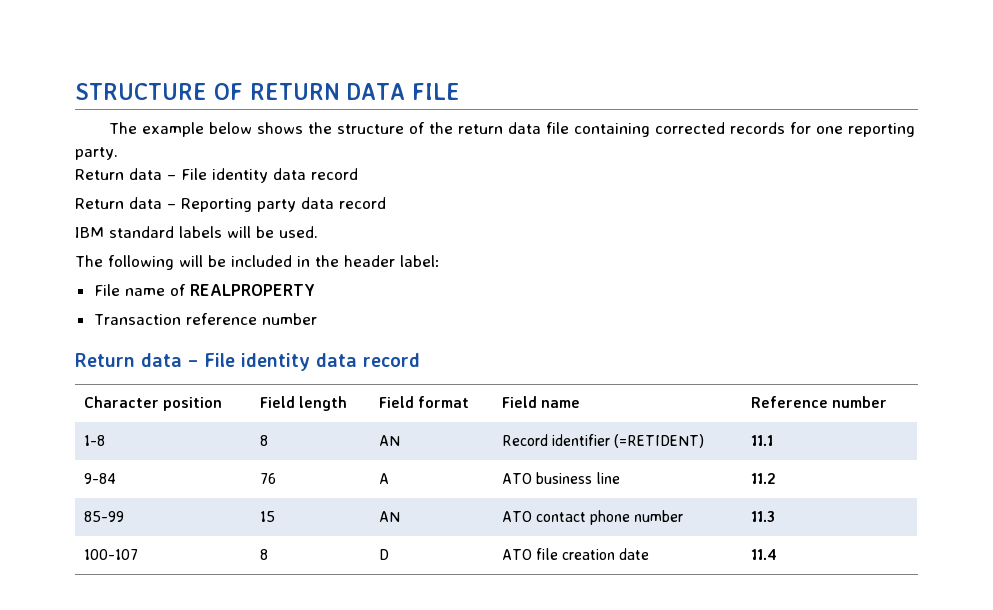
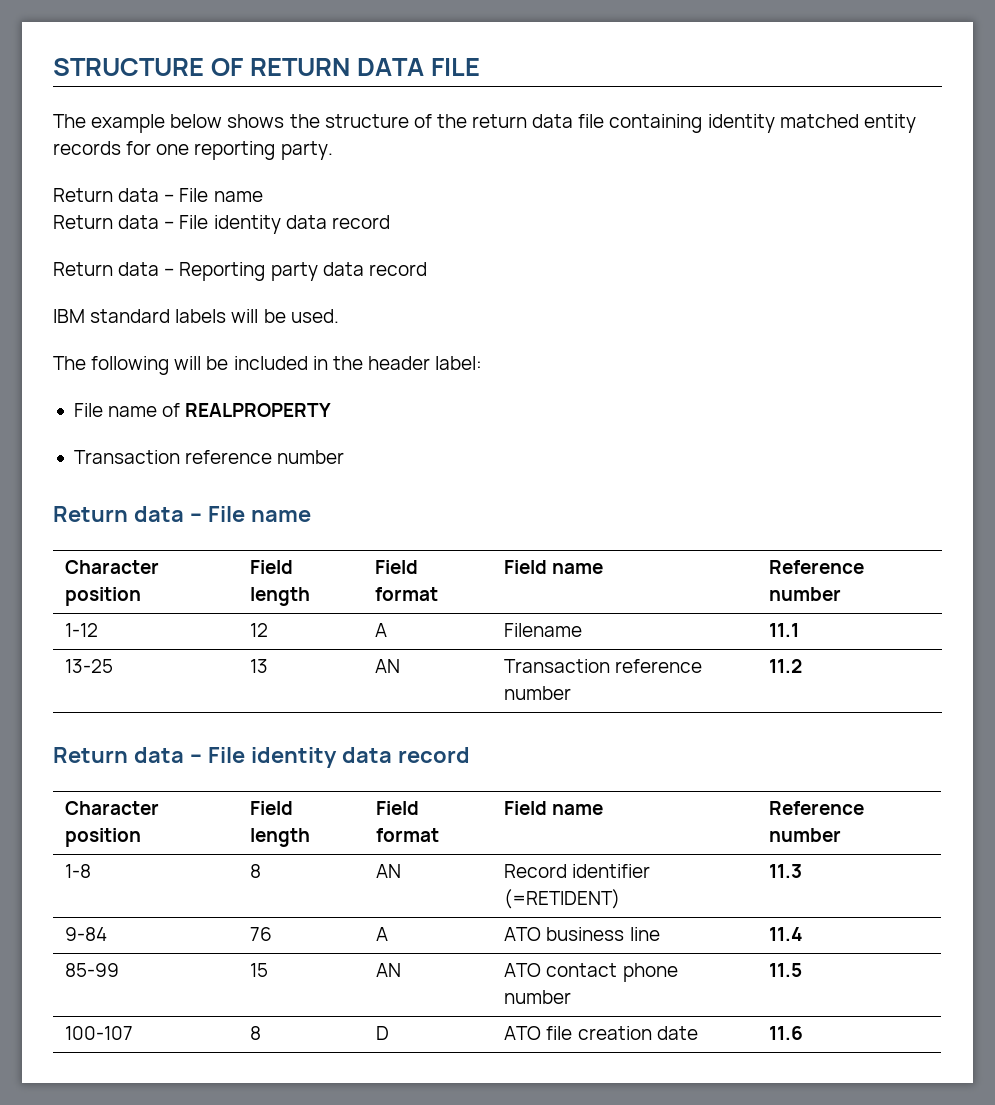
[655,122,726,134] corrected -> [707,114,916,133] identity matched entity
(118, 153) none -> [53,188,263,202] // Return data – File name
(317, 319) none -> [53,506,311,522] [65,560,160,574] [65,587,142,606] [250,560,294,574] [250,587,311,606] [375,560,419,574] [375,587,439,601] [504,560,604,574] [769,560,865,574] [769,587,842,601] [65,623,99,637] [250,623,269,637] [375,623,388,637] [504,623,583,637] [769,623,800,637] [65,659,114,673] [250,659,269,673] [375,659,401,673] [504,659,703,673] [504,686,572,700] [769,659,803,673] // Return data – File name // Character position | Field length | Field format | Field name | Reference number // 1-12 | 12 | A | Filename | 11.1 // 13-25 | 13 | AN | Transaction reference number | 11.2
[750,435,773,446] 11.1 -> [769,864,803,878] 11.3
[750,473,776,484] 11.2 -> [769,927,804,941] 11.4
[750,511,775,522] 11.3 -> [769,963,803,977] 11.5
[750,549,777,560] 11.4 -> [769,1026,804,1040] 11.6

